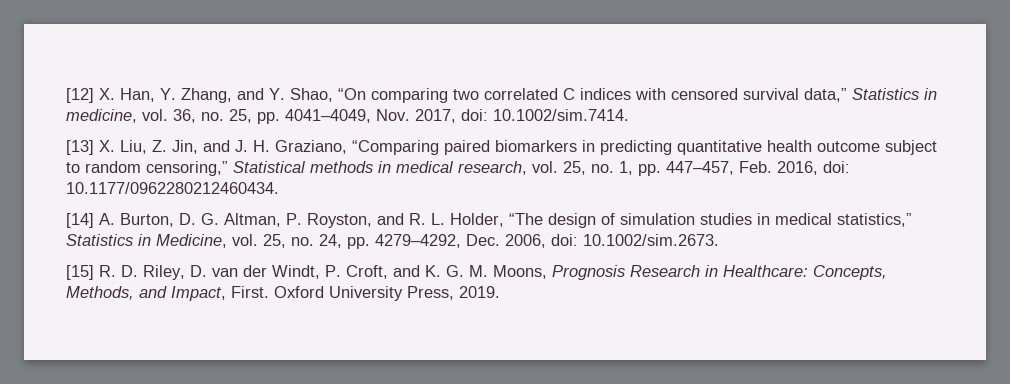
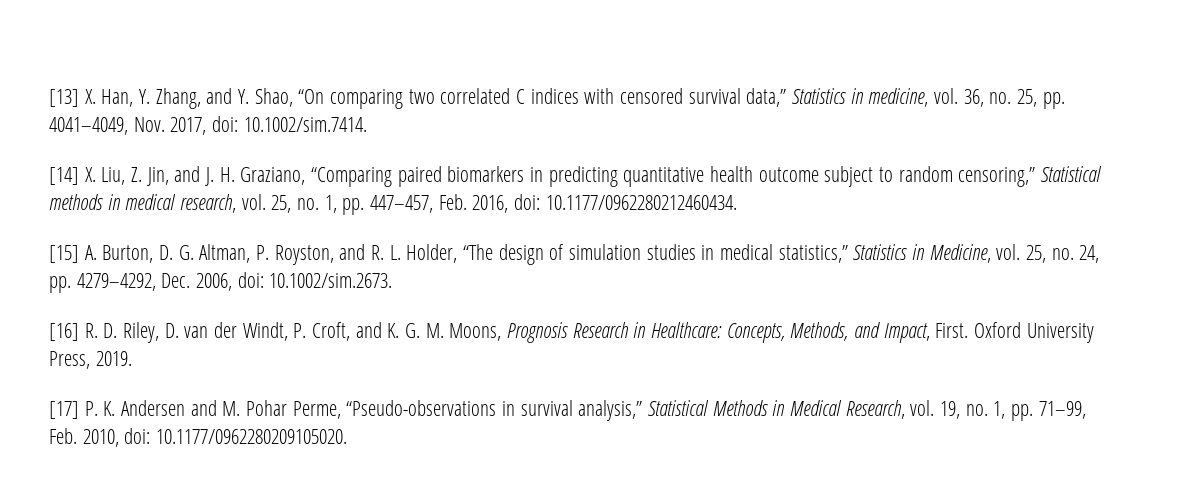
[66,88,94,103] [12] -> [49,89,79,107] [13]
[66,140,94,155] [13] -> [49,167,79,185] [14]
[66,213,94,228] [14] -> [49,245,79,263] [15]
[66,265,94,280] [15] -> [49,323,79,341] [16]
(500, 292) none -> [49,400,1086,421] [49,428,348,447] // [17] P. K. Andersen and M. Pohar Perme, “Pseudo-observations in survival analysis,” Statistical Methods in Medical Research, vol. 19, no. 1, pp. 71–99, Feb. 2010, doi: 10.1177/0962280209105020.

